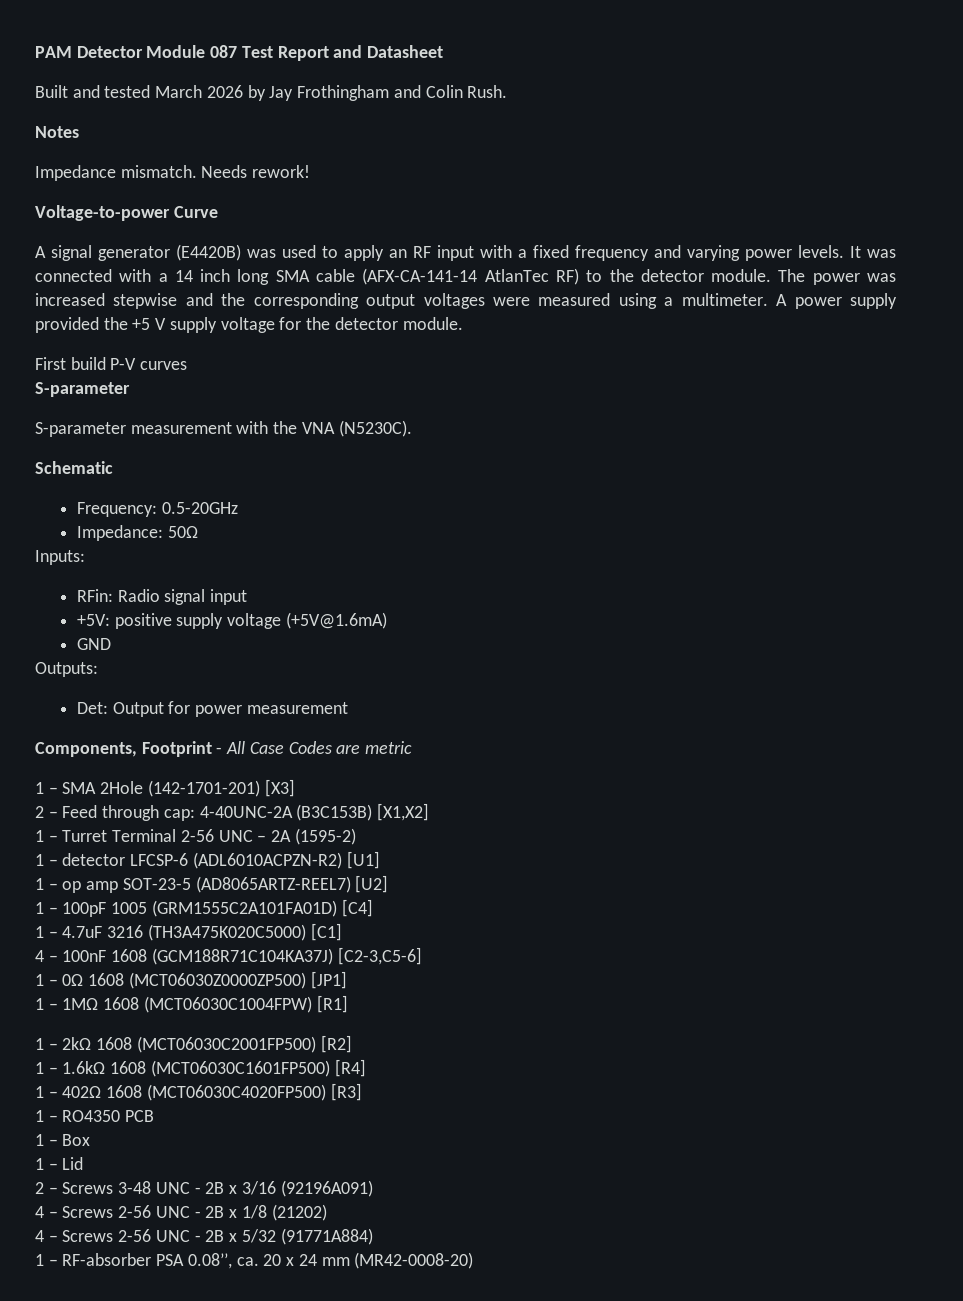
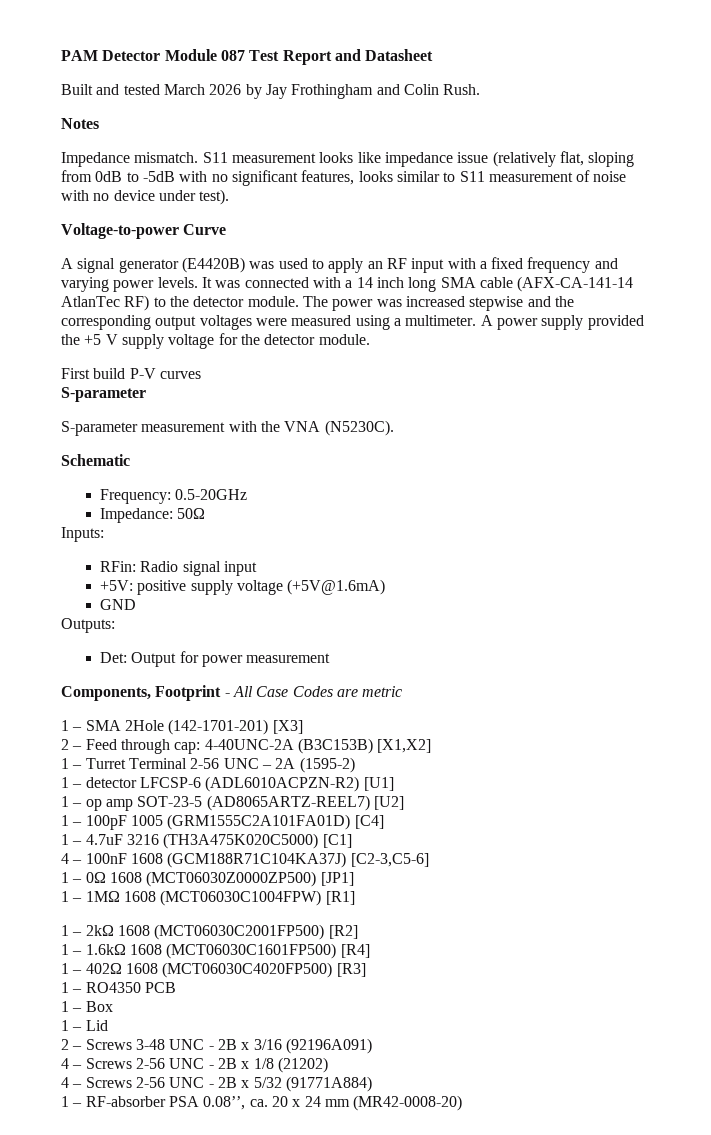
[201,165,311,178] Needs rework! -> [202,151,635,167] [61,170,627,186] [61,189,230,205] S11 measurement looks like impedance issue (relatively flat, sloping from 0dB to -5dB with no significant features, looks similar to S11 measurement of noise with no device under test).

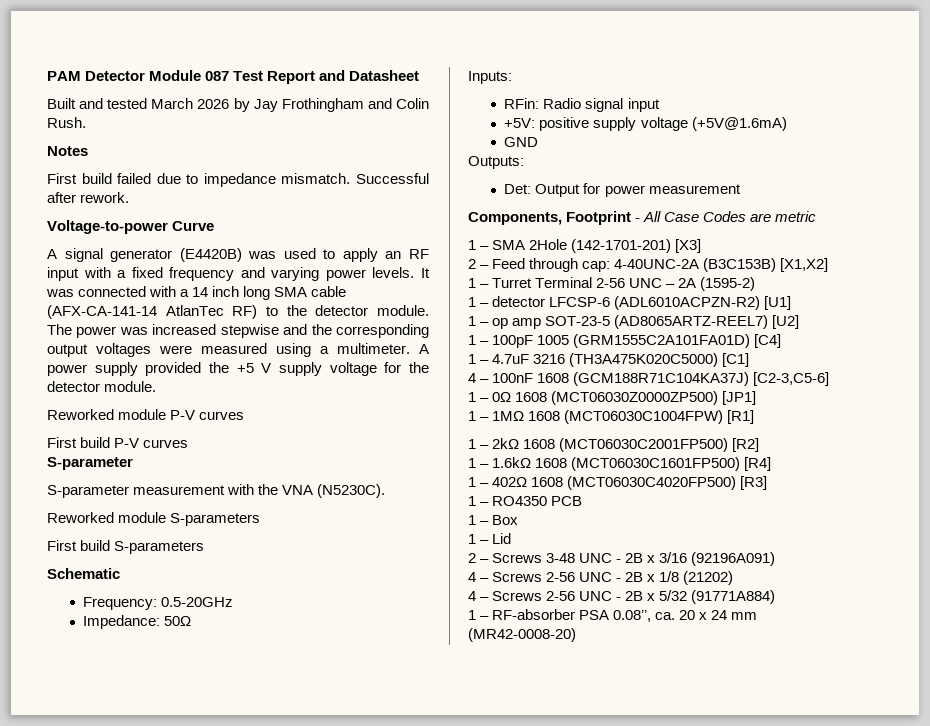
[61,151,635,167] [61,170,627,186] [61,189,230,205] Impedance mismatch. S11 measurement looks like impedance issue (relatively flat, sloping from 0dB to -5dB with no significant features, looks similar to S11 measurement of noise with no device under test). -> [47,173,430,187] [47,192,130,203] First build failed due to impedance mismatch. Successful after rework.
(370, 339) none -> [47,409,245,420] // Reworked module P-V curves
(394, 428) none -> [47,512,261,526] [47,540,205,554] // Reworked module S-parameters // First build S-parameters

